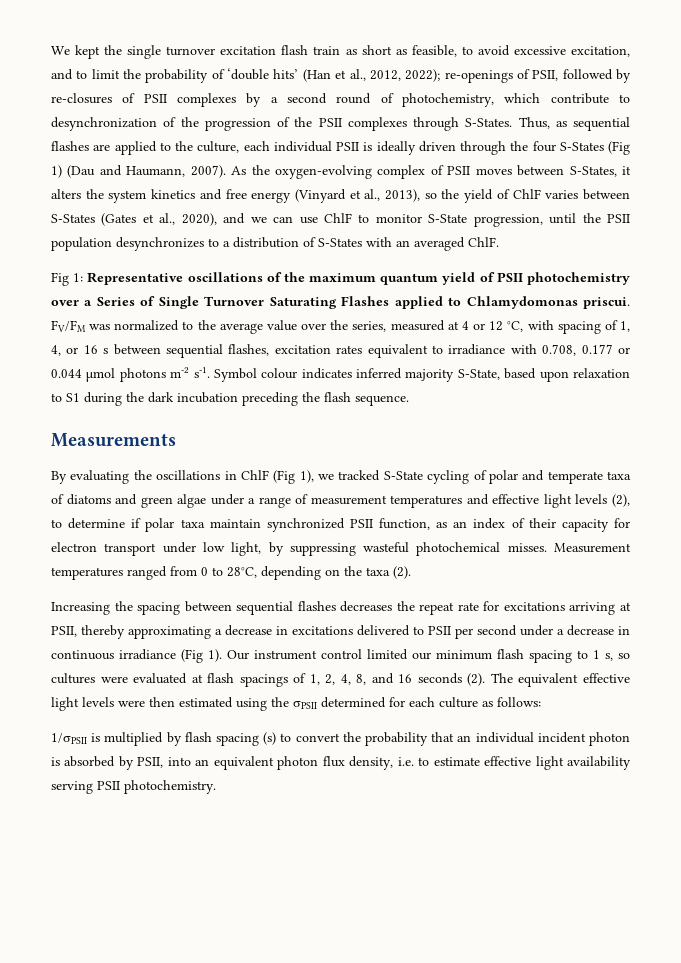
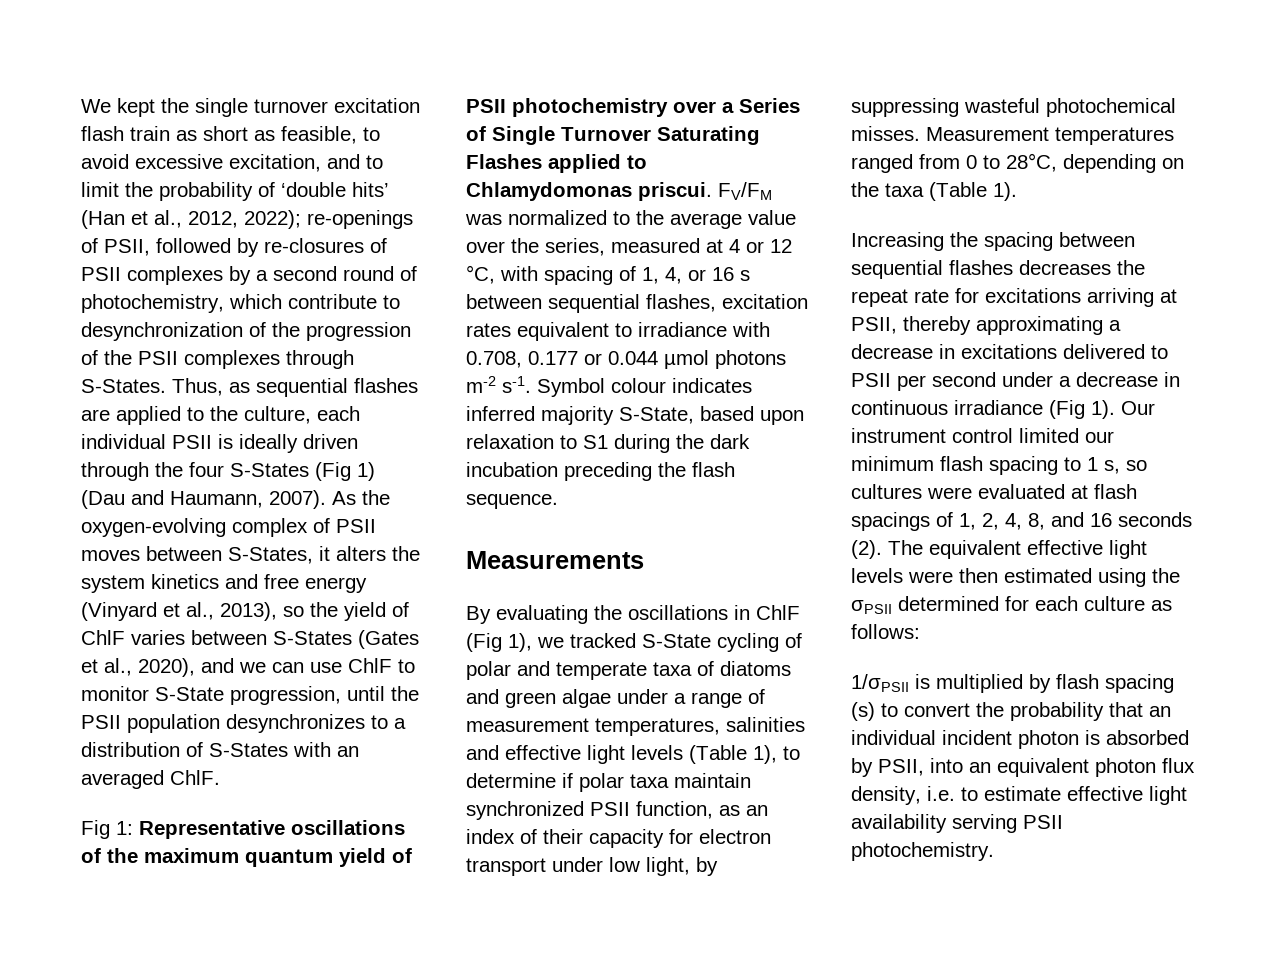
[390,495,463,508] temperatures -> [595,717,805,736] temperatures, salinities
[612,494,630,507] (2), -> [689,745,777,764] (Table 1),
[393,566,411,579] (2). -> [929,182,1017,201] (Table 1).

